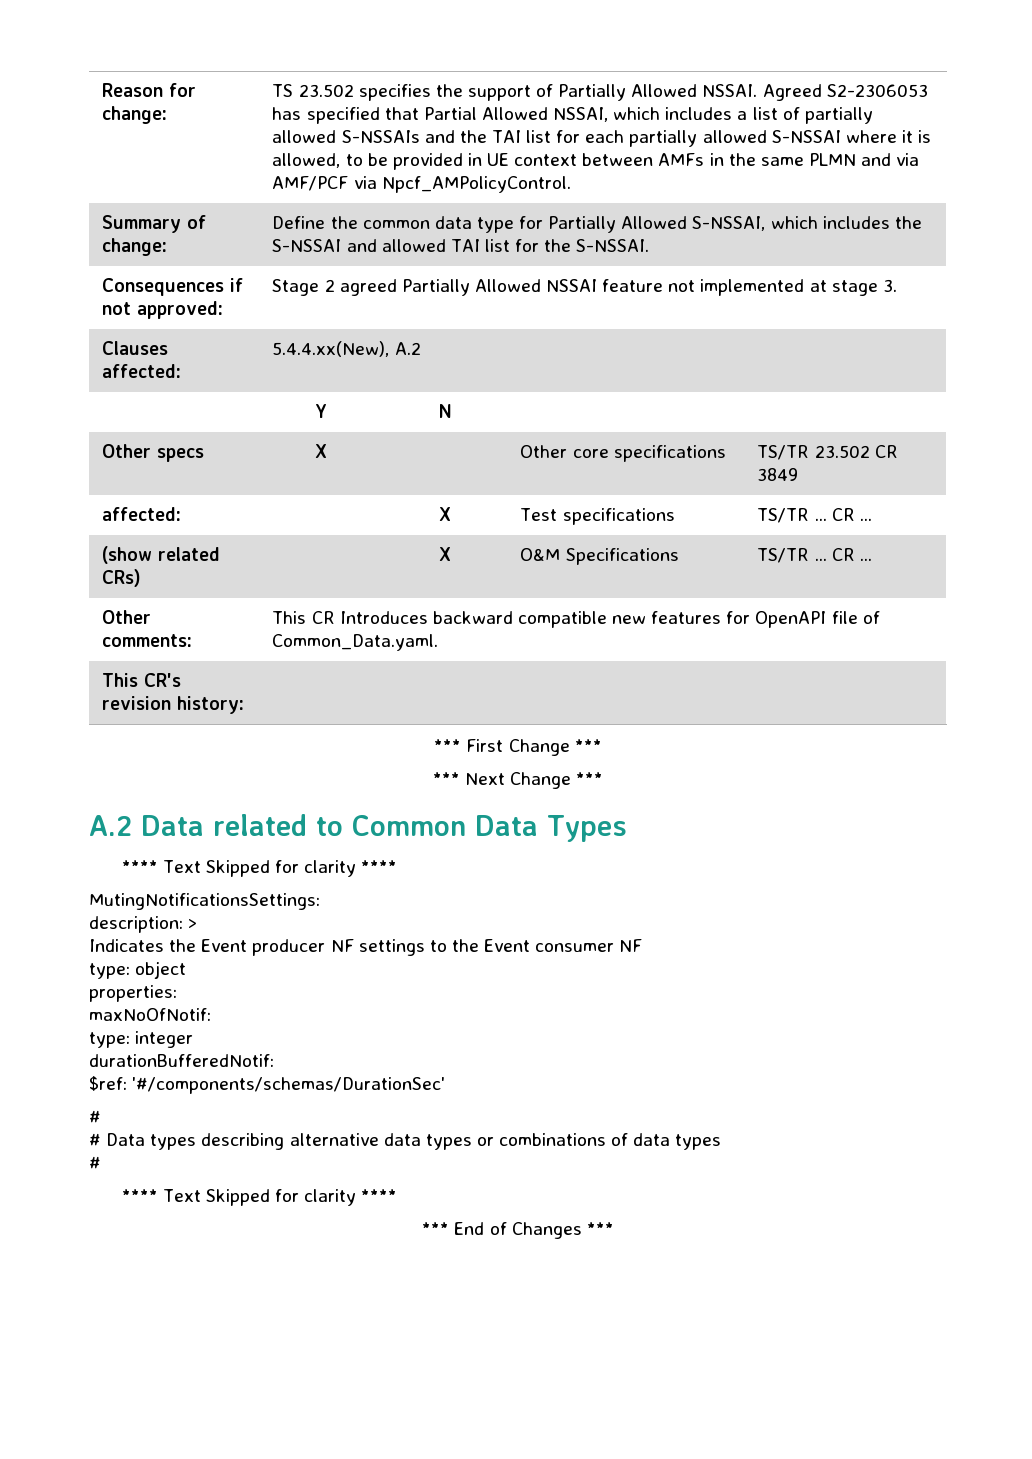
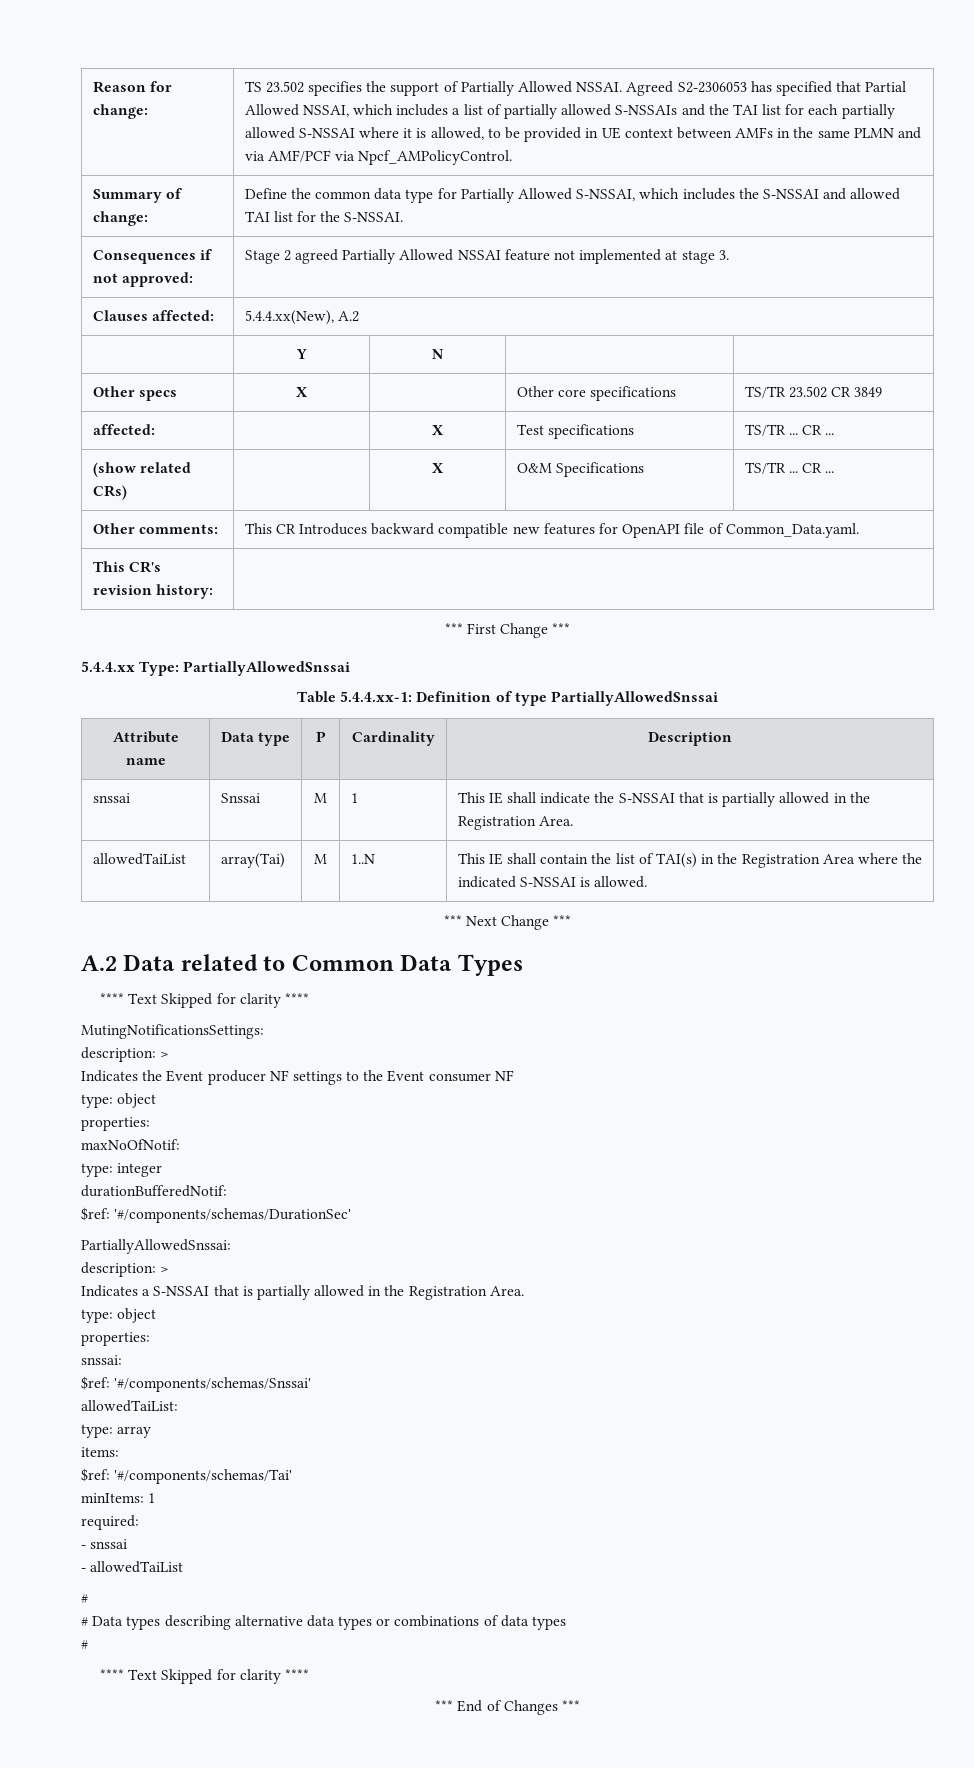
(602, 745) none -> [81,661,351,676] [297,691,718,706] [112,731,179,743] [125,758,166,765] [220,732,291,746] [315,731,326,742] [351,731,435,746] [648,732,732,746] [92,793,130,803] [220,793,260,803] [314,793,327,803] [350,793,358,803] [457,792,870,807] [457,816,573,830] [92,853,186,865] [220,853,285,868] [314,854,327,864] [350,854,375,864] [457,853,923,868] [457,876,648,888] // 5.4.4.xx Type: PartiallyAllowedSnssai // Table 5.4.4.xx-1: Definition of type PartiallyAllowedSnssai // Attribute name | Data type | P | Cardinality | Description // snssai | Snssai | M | 1 | This IE shall indicate the S-NSSAI that is partially allowed in the Registration Area. // allowedTaiList | array(Tai) | M | 1..N | This IE shall contain the list of TAI(s) in the Registration Area where the indicated S-NSSAI is allowed.
(446, 1085) none -> [81,1239,231,1254] [81,1262,170,1277] [81,1285,524,1300] [81,1308,157,1323] [81,1332,150,1346] [81,1355,122,1365] [81,1376,312,1392] [81,1400,178,1412] [81,1424,152,1438] [81,1447,119,1457] [81,1468,293,1484] [81,1493,156,1503] [81,1515,139,1530] [81,1539,128,1549] [81,1561,184,1573] // PartiallyAllowedSnssai: // description: > // Indicates a S-NSSAI that is partially allowed in the Registration Area. // type: object // properties: // snssai: // $ref: '#/components/schemas/Snssai' // allowedTaiList: // type: array // items: // $ref: '#/components/schemas/Tai' // minItems: 1 // required: // - snssai // - allowedTaiList

